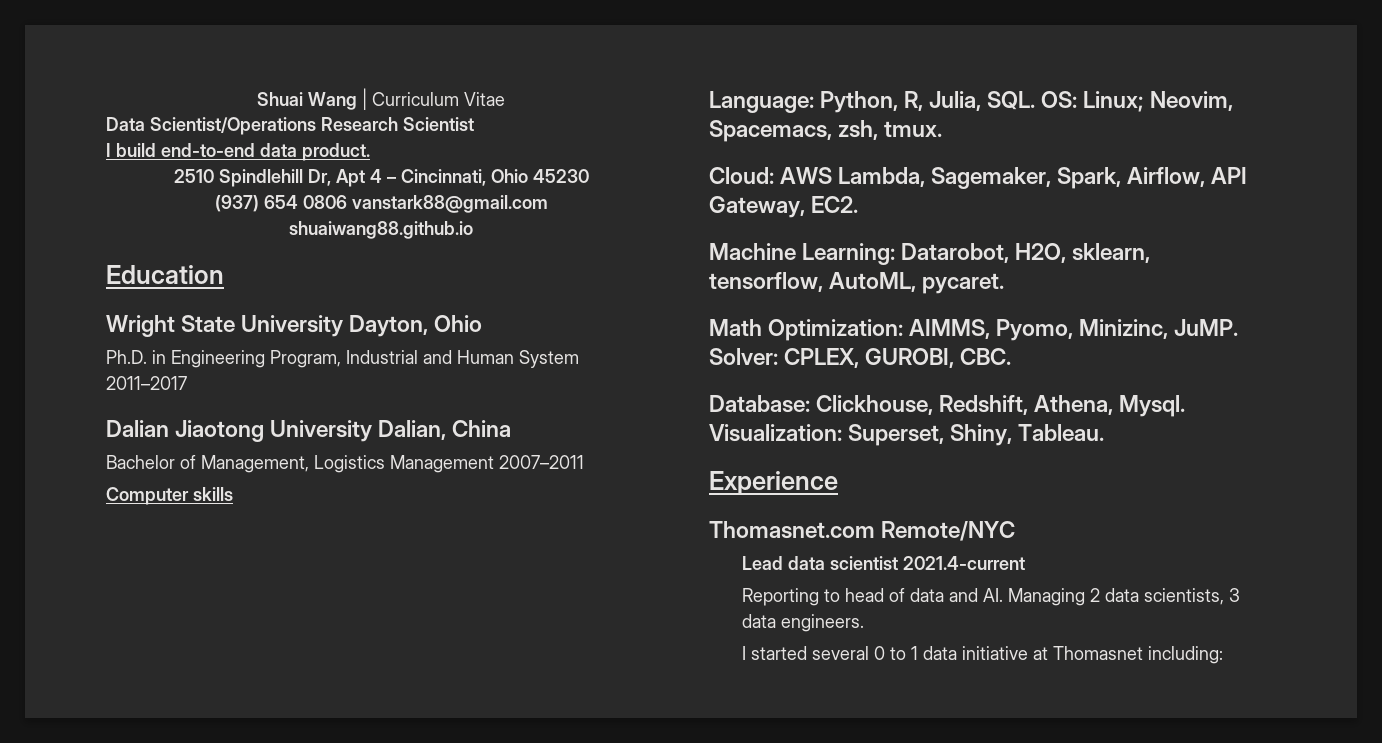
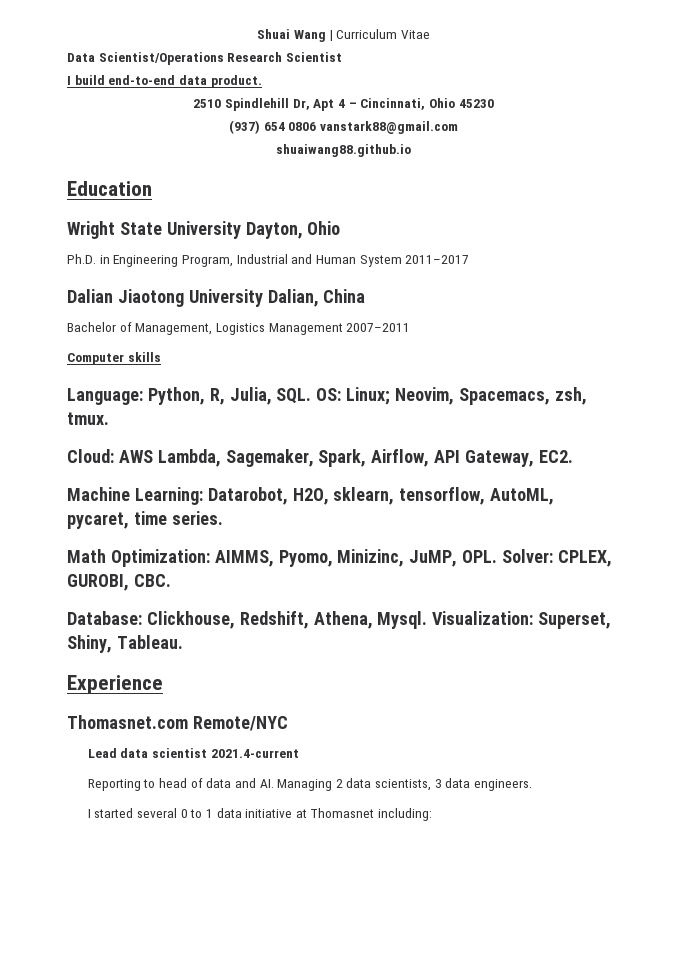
[922,273,1005,294] pycaret. -> [67,511,223,529] pycaret, time series.
[1174,319,1239,336] JuMP. -> [409,550,498,567] JuMP, OPL.

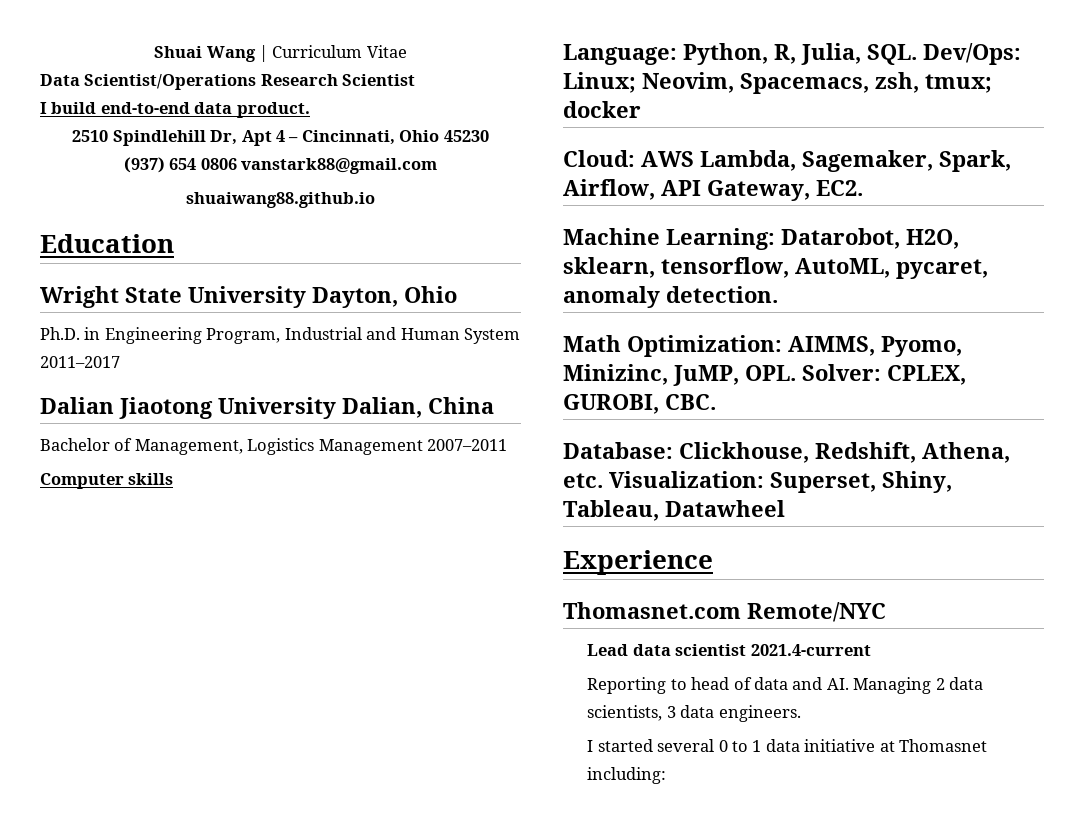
[316,388,342,401] OS: -> [923,43,1021,65] Dev/Ops:
[67,412,109,425] tmux. -> [925,74,992,93] [563,101,641,118] tmux; docker
[133,511,223,525] time series. -> [563,286,778,308] anomaly detection.
[377,611,428,629] Mysql. -> [563,473,603,488] etc.
[116,635,183,649] Tableau. -> [563,500,785,521] Tableau, Datawheel

